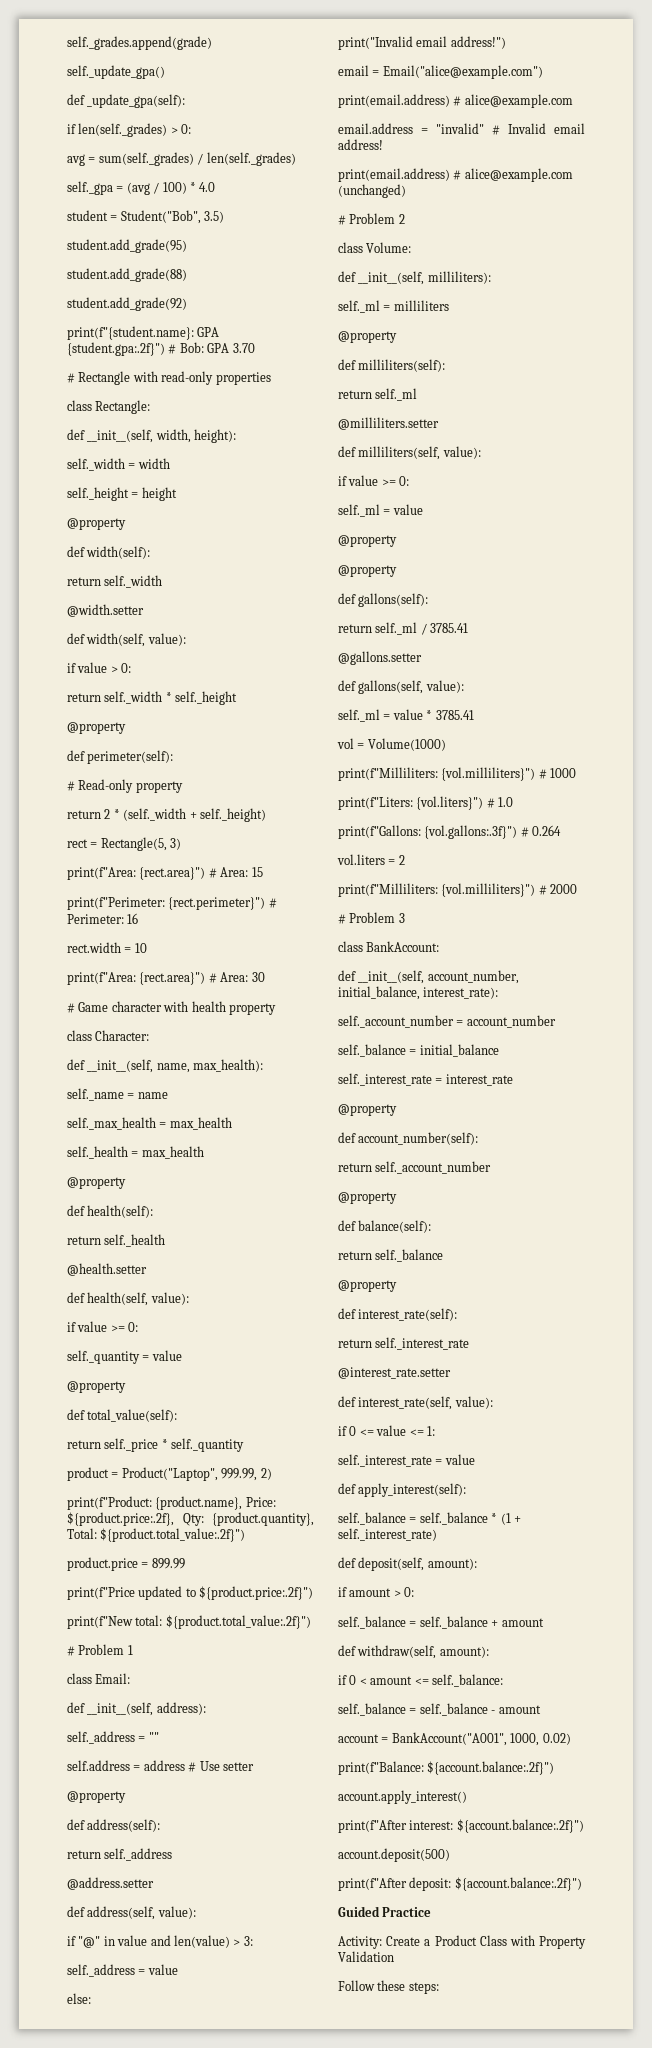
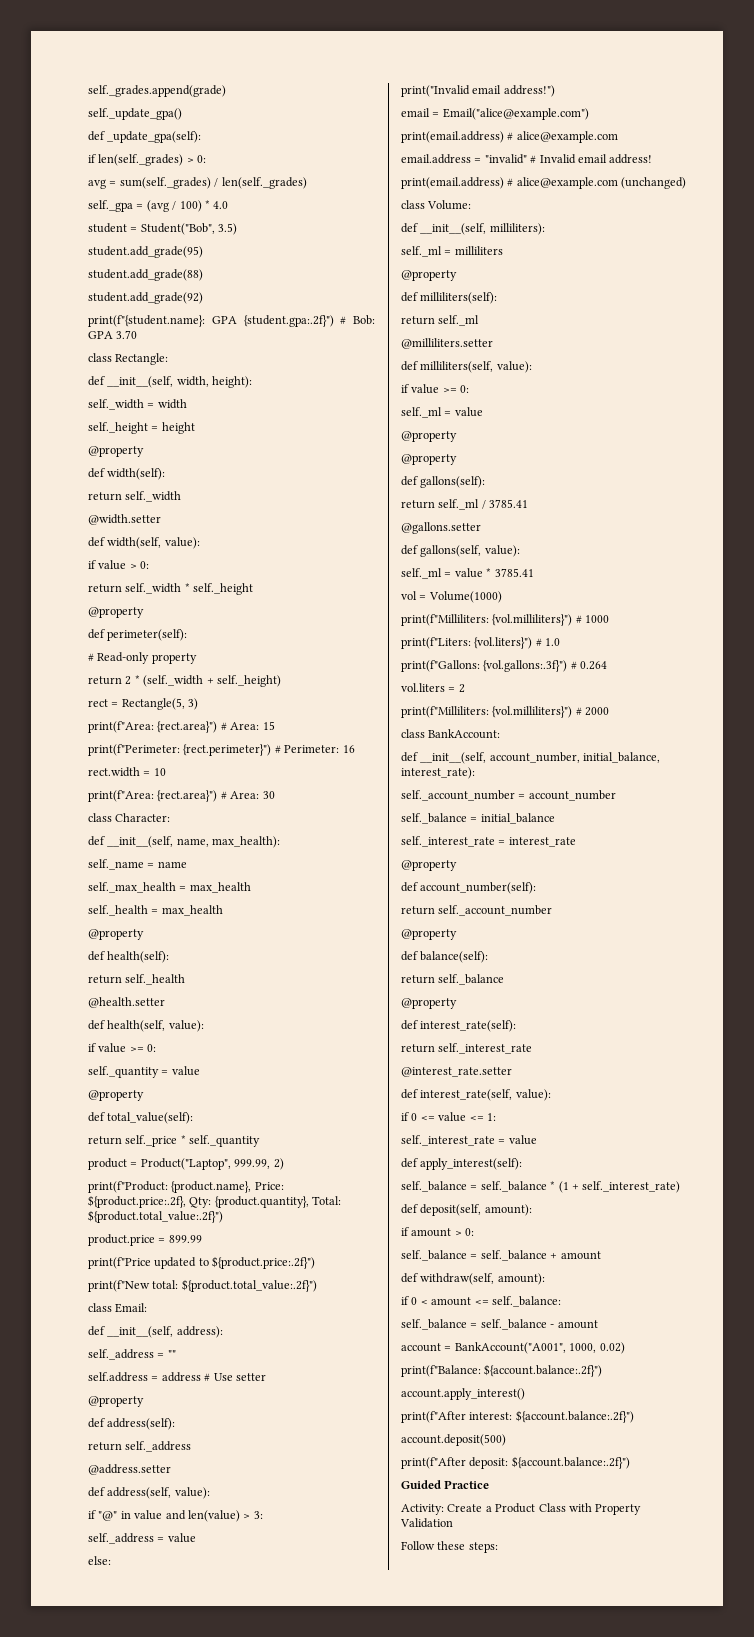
[67,371,271,385] // # Rectangle with read-only properties -> (138, 334) none
[67,1001,276,1015] // # Game character with health property -> (275, 795) none
[67,1644,133,1656] // # Problem 1 -> (317, 1285) none
[338,213,405,225] // # Problem 2 -> (687, 183) none
[338,912,405,924] // # Problem 3 -> (610, 711) none

